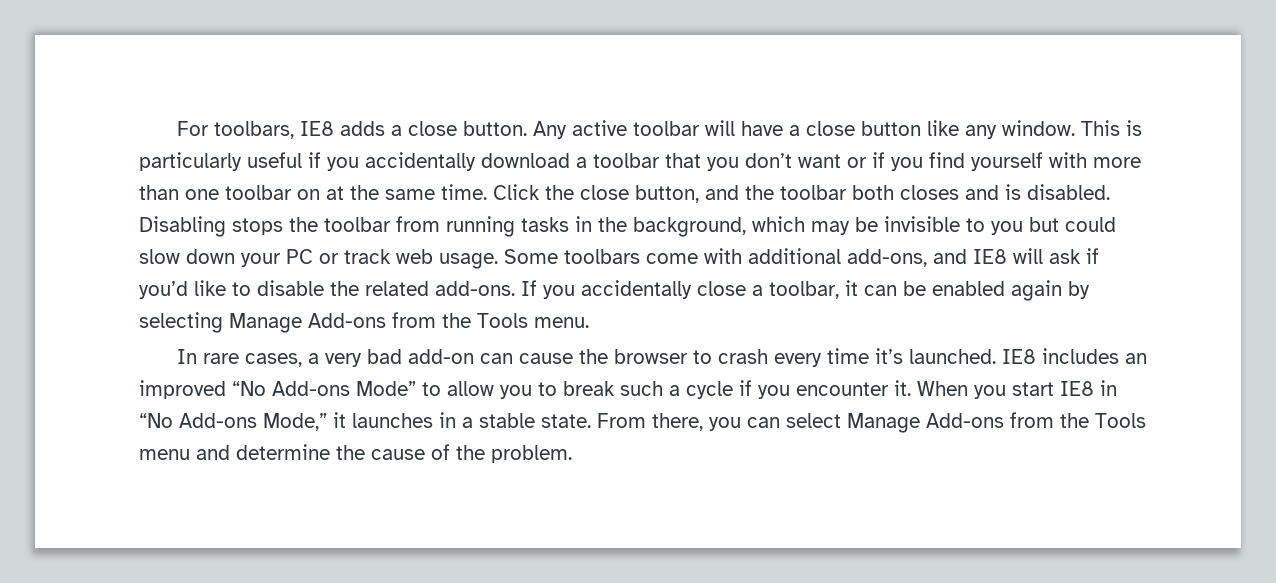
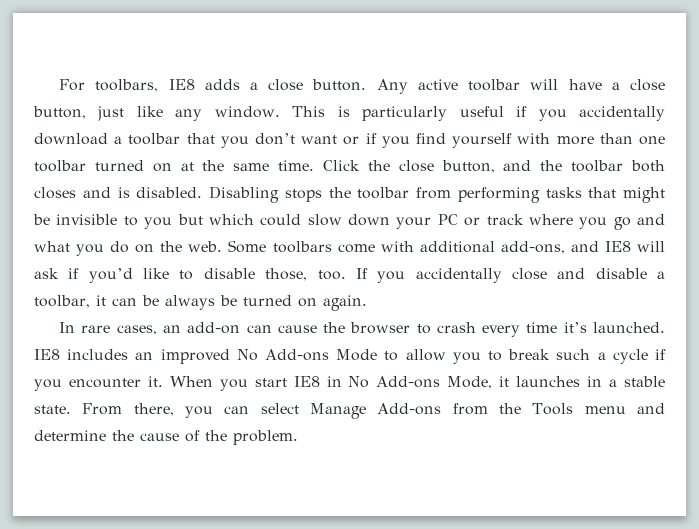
[861,121,922,136] button -> [33,106,125,121] button, just
(292, 192) none -> [94,160,144,171] turned
[446,216,850,237] running tasks in the background, which may -> [457,187,665,203] performing tasks that might
(1059, 224) none -> [208,214,254,225] which
[396,249,498,269] web usage. -> [528,214,665,230] [34,241,223,256] where you go and what you do on the web.
[330,281,515,296] the related add-ons. -> [265,268,346,281] those, too.
(746, 288) none -> [557,268,647,279] and disable
[932,280,1090,301] [139,312,589,333] enabled again by selecting Manage Add-ons from the Tools menu. -> [165,295,367,311] always be turned on again.
[308,349,403,367] a very bad -> [162,325,181,333] an
[232,381,416,396] “No Add-ons Mode” -> [236,349,378,361] No Add-ons Mode
[139,413,327,431] “No Add-ons Mode,” -> [348,376,493,389] No Add-ons Mode,

